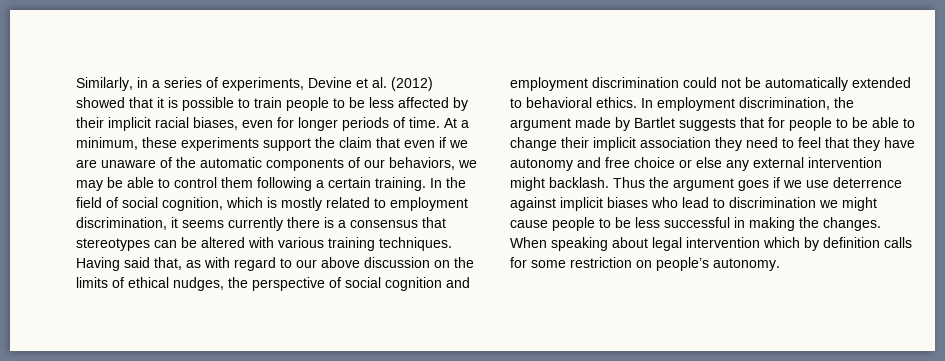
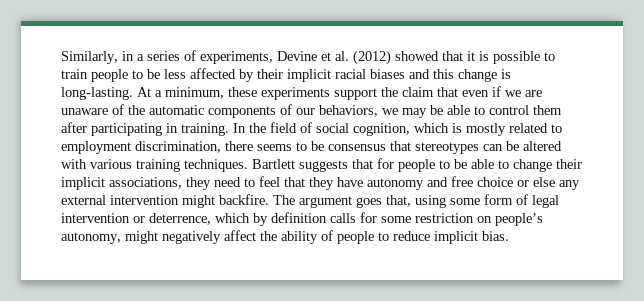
[193,117,440,131] biases, even for longer periods of time. -> [370,69,511,82] [61,87,133,100] biases and this change is long-lasting.
[257,177,371,191] following a certain -> [61,122,178,136] after participating in
[171,217,346,231] it seems currently there is a -> [225,141,324,151] there seems to be
[76,257,474,271] [76,277,470,291] [510,77,911,91] [510,97,854,111] [510,117,675,131] Having said that, as with regard to our above discussion on the limits of ethical nudges, the perspective of social cognition and employment discrimination could not be automatically extended to behavioral ethics. In employment discrimination, the argument made by Bartlet -> [252,159,295,169] Bartlett
[640,137,711,148] association -> [109,177,182,189] associations,
[549,177,902,191] [510,197,877,211] [510,217,881,231] [510,237,760,251] backlash. Thus the argument goes if we use deterrence against implicit biases who lead to discrimination we might cause people to be less successful in making the changes. When speaking about legal intervention -> [219,194,559,208] [61,213,211,225] backfire. The argument goes that, using some form of legal intervention or deterrence,
[713,258,780,271] autonomy. -> [61,230,509,244] autonomy, might negatively affect the ability of people to reduce implicit bias.

